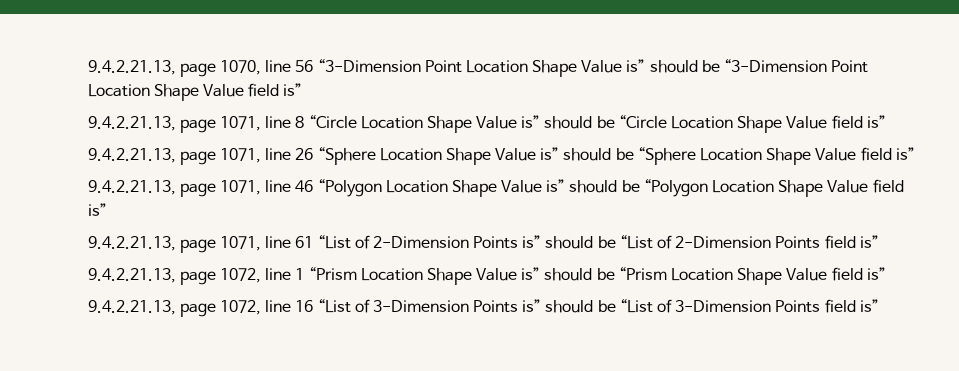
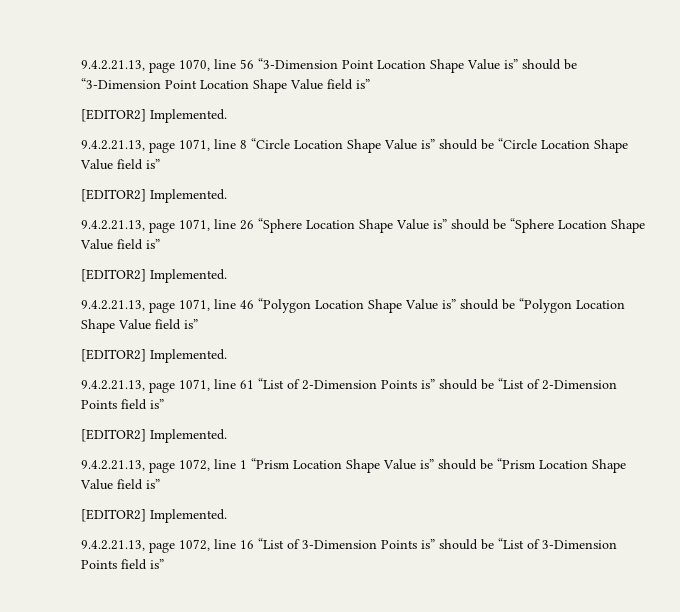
(303, 89) none -> [80,109,227,123] // [EDITOR2] Implemented.
(886, 121) none -> [80,189,227,203] // [EDITOR2] Implemented.
(915, 153) none -> [80,269,227,283] // [EDITOR2] Implemented.
(107, 209) none -> [80,349,227,363] // [EDITOR2] Implemented.
(879, 241) none -> [80,429,227,443] // [EDITOR2] Implemented.
(886, 273) none -> [80,509,227,523] // [EDITOR2] Implemented.

